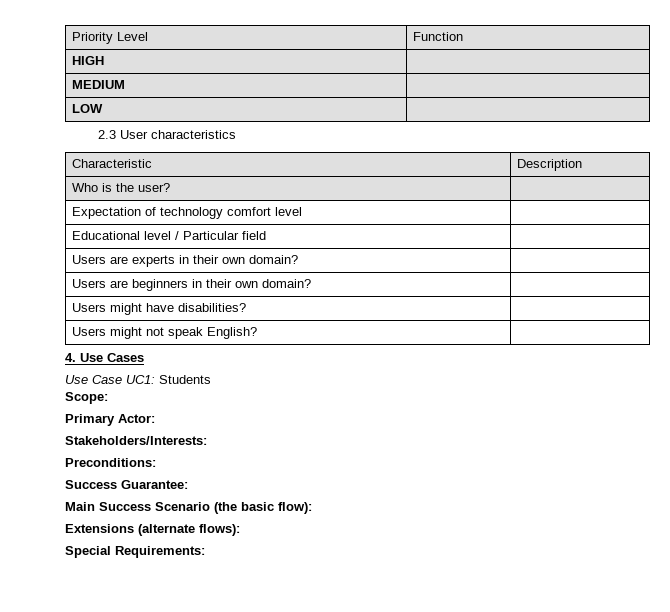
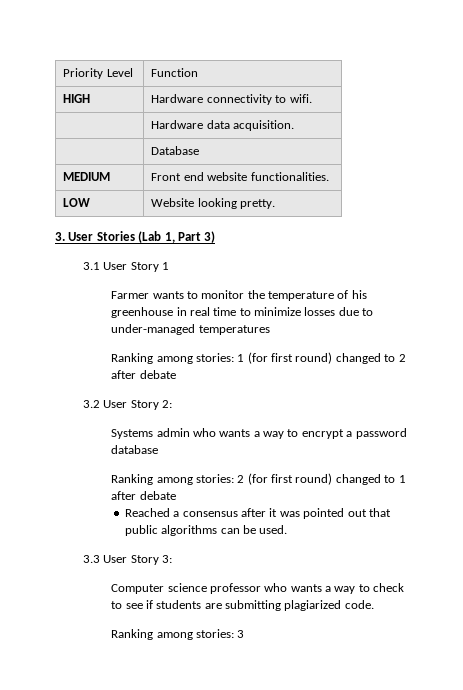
[72,80,126,89] [72,104,104,113] [98,130,237,139] [72,159,153,168] [517,159,583,171] [72,183,171,192] [72,207,303,219] [72,231,267,240] [72,255,299,267] [72,279,312,291] [72,303,247,315] [72,327,258,339] [65,353,144,362] [65,375,211,384] [65,392,108,404] [65,414,155,426] [65,436,207,445] [65,458,156,467] [65,480,188,489] [65,502,312,514] [65,524,240,536] [65,546,205,558] // MEDIUM | // LOW | // 2.3 User characteristics // Characteristic | Description // Who is the user? | // Expectation of technology comfort level | // Educational level / Particular field | // Users are experts in their own domain? | // Users are beginners in their own domain? | // Users might have disabilities? | // Users might not speak English? | // 4. Use Cases // Use Case UC1: Students // Scope: // Primary Actor: // Stakeholders/Interests: // Preconditions: // Success Guarantee: // Main Success Scenario (the basic flow): // Extensions (alternate flows): // Special Requirements: -> [151,94,312,105] [151,120,295,131] [151,146,200,155] [63,172,111,181] [151,172,329,181] [63,198,91,207] [151,198,276,209] [55,231,216,243] [83,262,170,272] [111,290,367,301] [111,307,374,318] [111,324,270,335] [111,352,406,364] [111,370,176,379] [83,400,173,410] [111,428,407,439] [111,445,159,454] [111,473,406,485] [111,491,176,500] [124,508,391,519] [124,525,288,536] [83,555,173,565] [111,583,405,594] [111,600,374,611] [111,629,245,640] Hardware connectivity to wifi. // | Hardware data acquisition. // | Database // MEDIUM | Front end website functionalities. // LOW | Website looking pretty. // 3. User Stories (Lab 1, Part 3) // 3.1 User Story 1 // Farmer wants to monitor the temperature of his greenhouse in real time to minimize losses due to under-managed temperatures // Ranking among stories: 1 (for first round) changed to 2 after debate // 3.2 User Story 2: // Systems admin who wants a way to encrypt a password database // Ranking among stories: 2 (for first round) changed to 1 after debate // Reached a consensus after it was pointed out that public algorithms can be used. // 3.3 User Story 3: // Computer science professor who wants a way to check to see if students are submitting plagiarized code. // Ranking among stories: 3

